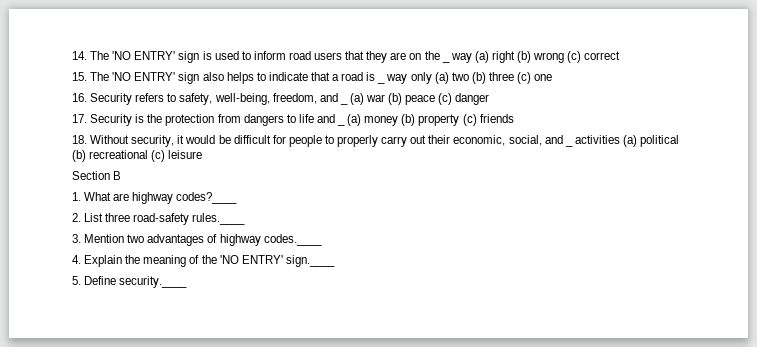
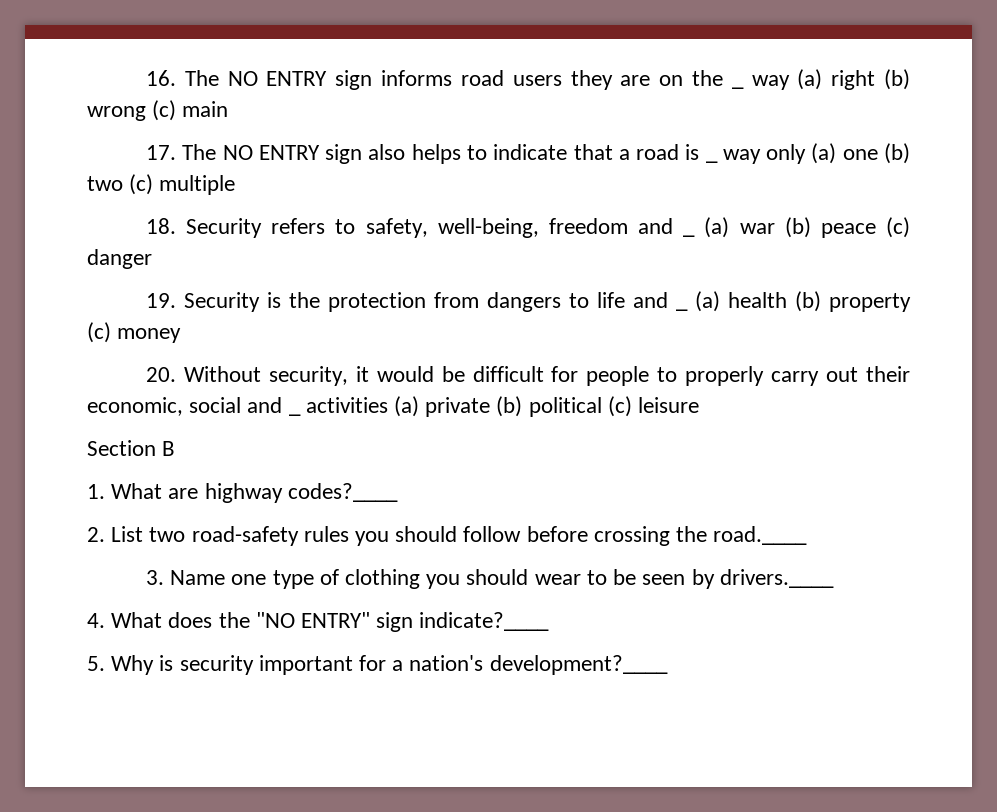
[72,51,286,63] 14. The 'NO ENTRY' sign is used to inform -> [146,70,453,90] 16. The NO ENTRY sign informs
[345,51,365,60] that -> (562, 80) none
[584,51,621,60] [72,72,176,81] correct // 15. The 'NO ENTRY' -> [182,101,229,117] [146,144,320,160] main // 17. The NO ENTRY
[451,72,553,84] [72,93,87,102] two (b) three (c) one // 16. -> [842,143,911,164] [87,174,236,195] [146,218,177,234] one (b) two (c) multiple // 18.
[272,93,317,104] freedom, -> [548,218,628,234] freedom
[72,114,87,123] 17. -> [146,293,177,308] 19.
[364,116,399,126] money -> [728,292,788,308] health
[479,114,514,123] [72,135,87,144] friends // 18. -> [117,328,182,343] [146,367,177,382] money // 20.
[508,135,542,146] social, -> [189,397,242,413] social
[640,135,680,147] [72,150,149,162] political (b) recreational -> [425,396,602,417] private (b) political
[105,213,246,225] [72,234,322,246] [72,255,335,267] [72,276,188,288] three road-safety rules.____ // 3. Mention two advantages of highway codes.____ // 4. Explain the meaning of the 'NO ENTRY' sign.____ // 5. Define security.____ -> [149,526,808,546] [146,569,834,589] [87,612,550,632] [87,655,668,675] two road-safety rules you should follow before crossing the road.____ // 3. Name one type of clothing you should wear to be seen by drivers.____ // 4. What does the "NO ENTRY" sign indicate?____ // 5. Why is security important for a nation's development?____

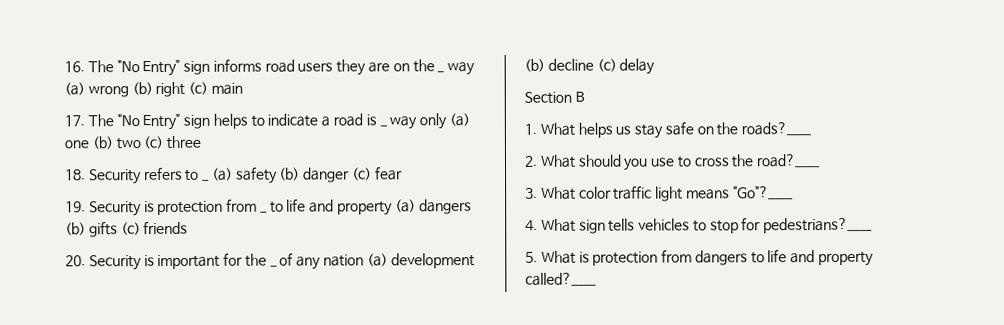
[227,71,328,86] NO ENTRY -> [116,59,181,77] "No Entry"
[831,69,910,90] [87,106,146,121] right (b) wrong -> [87,81,186,98] wrong (b) right
[222,144,406,164] NO ENTRY sign also -> [116,113,211,131] "No Entry" sign
[573,144,613,160] that -> (319, 120) none
[159,175,236,195] multiple -> [166,135,202,149] three
[365,218,674,238] [683,217,910,238] [87,249,152,269] [146,292,321,312] safety, well-being, freedom and _ (a) war (b) peace (c) danger // 19. Security is the -> [202,166,403,184] [65,198,472,217] [65,220,189,238] [65,252,475,271] [524,58,656,75] [524,91,585,104] [524,121,813,139] [524,154,822,171] [525,185,794,202] [525,217,874,234] [525,250,590,264] _ (a) safety (b) danger (c) fear // 19. Security is protection from _ to life and property (a) dangers (b) gifts (c) friends // 20. Security is important for the _ of any nation (a) development (b) decline (c) delay // Section B // 1. What helps us stay safe on the roads?____ // 2. What should you use to cross the road?____ // 3. What color traffic light means "Go"?____ // 4. What sign tells vehicles to stop for pedestrians?____ // 5. What is
[676,291,911,312] [87,322,182,343] [146,366,911,386] [87,397,283,416] [288,413,301,416] [305,396,700,417] [87,440,176,456] [87,483,398,503] [87,526,808,546] [146,569,834,589] [87,612,550,632] [87,655,668,675] _ (a) health (b) property (c) money // 20. Without security, it would be difficult for people to properly carry out their economic, social and _ activities (a) private (b) political (c) leisure // Section B // 1. What are highway codes?____ // 2. List two road-safety rules you should follow before crossing the road.____ // 3. Name one type of clothing you should wear to be seen by drivers.____ // 4. What does the "NO ENTRY" sign indicate?____ // 5. Why is security important for a nation's development?____ -> [818,251,875,267] [525,272,597,287] property called?____

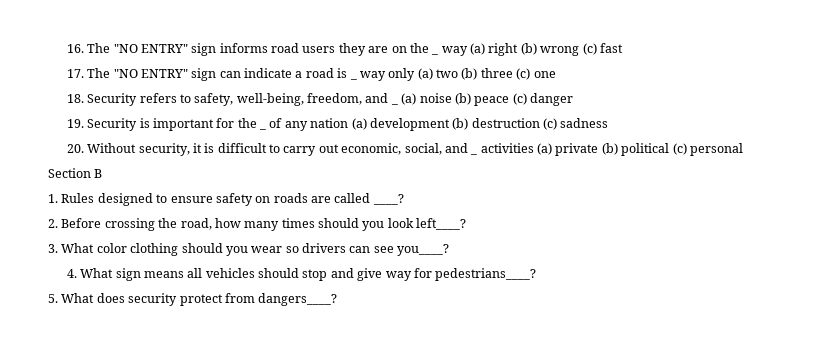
[116,59,181,77] "No Entry" -> [113,44,188,53] "NO ENTRY"
[87,81,243,98] [64,113,265,131] wrong (b) right (c) main // 17. The "No Entry" sign helps to -> [488,43,623,56] [66,68,241,81] right (b) wrong (c) fast // 17. The "NO ENTRY" sign can
[64,135,202,150] one (b) two (c) three -> [436,68,556,80] two (b) three (c) one
[202,166,301,184] _ (a) safety (b) -> [194,93,389,106] [390,93,527,106] safety, well-being, freedom, and _ (a) noise (b) peace (c)
[352,166,403,181] (c) fear -> (574, 99) none
[157,198,472,216] [65,220,189,238] [65,255,155,271] protection from _ to life and property (a) dangers (b) gifts (c) friends // 20. Security is -> (150, 123) none
[547,58,656,75] [524,91,585,104] [524,121,813,139] [524,154,822,171] [525,185,794,202] [525,217,874,234] [525,249,875,267] [525,272,597,287] decline (c) delay // Section B // 1. What helps us stay safe on the roads?____ // 2. What should you use to cross the road?____ // 3. What color traffic light means "Go"?____ // 4. What sign tells vehicles to stop for pedestrians?____ // 5. What is protection from dangers to life and property called?____ -> [471,118,609,130] [66,143,468,156] [470,153,478,155] [480,143,743,156] [48,168,103,178] [48,193,404,206] [48,218,467,231] [48,243,450,256] [66,268,537,281] [48,293,338,306] destruction (c) sadness // 20. Without security, it is difficult to carry out economic, social, and _ activities (a) private (b) political (c) personal // Section B // 1. Rules designed to ensure safety on roads are called ____? // 2. Before crossing the road, how many times should you look left____? // 3. What color clothing should you wear so drivers can see you____? // 4. What sign means all vehicles should stop and give way for pedestrians____? // 5. What does security protect from dangers____?

